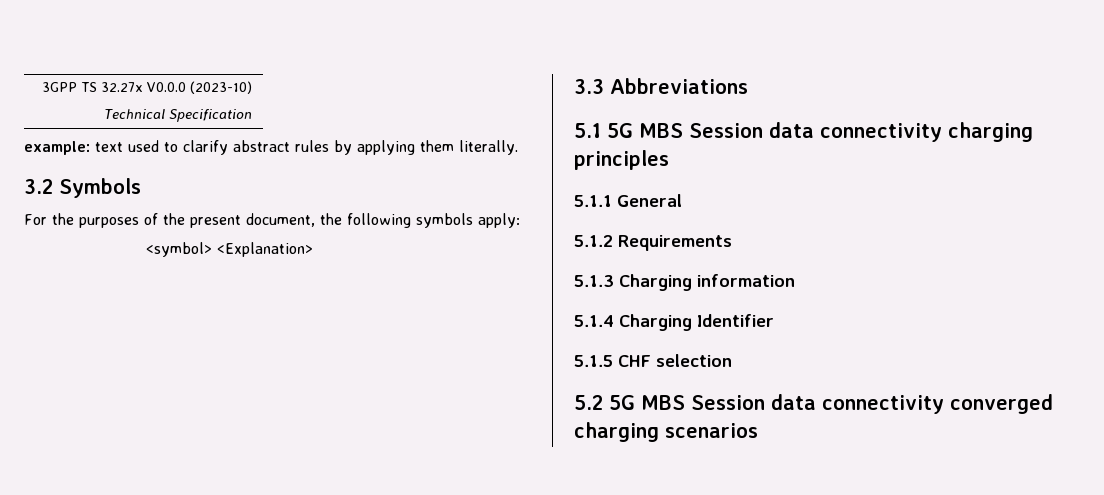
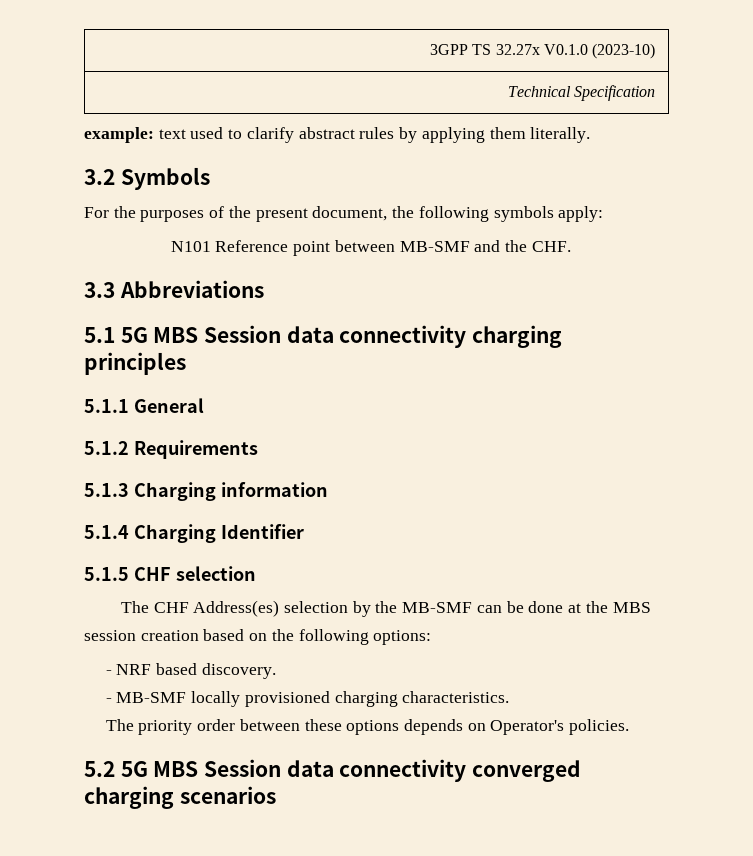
[146,82,186,92] V0.0.0 -> [543,44,588,55] V0.1.0
[146,242,314,257] <symbol> <Explanation> -> [170,240,571,256] N101 Reference point between MB-SMF and the CHF.
(732, 360) none -> [120,600,651,617] [84,629,432,645] [105,663,276,679] [105,691,510,707] [105,719,630,735] // The CHF Address(es) selection by the MB-SMF can be done at the MBS session creation based on the following options: // - NRF based discovery. // - MB-SMF locally provisioned charging characteristics. // The priority order between these options depends on Operator's policies.

